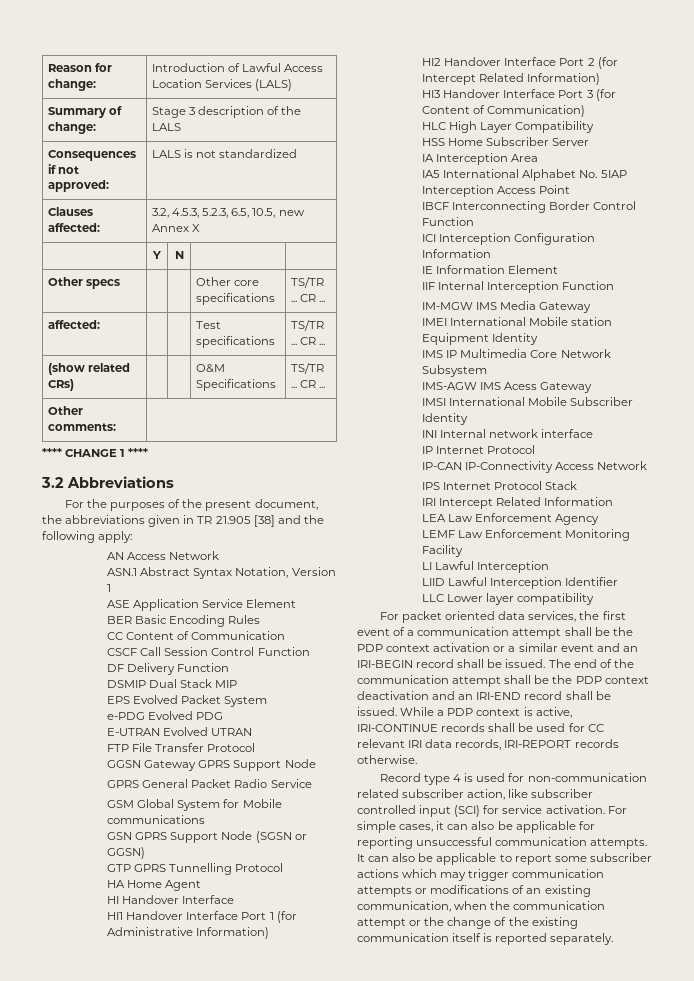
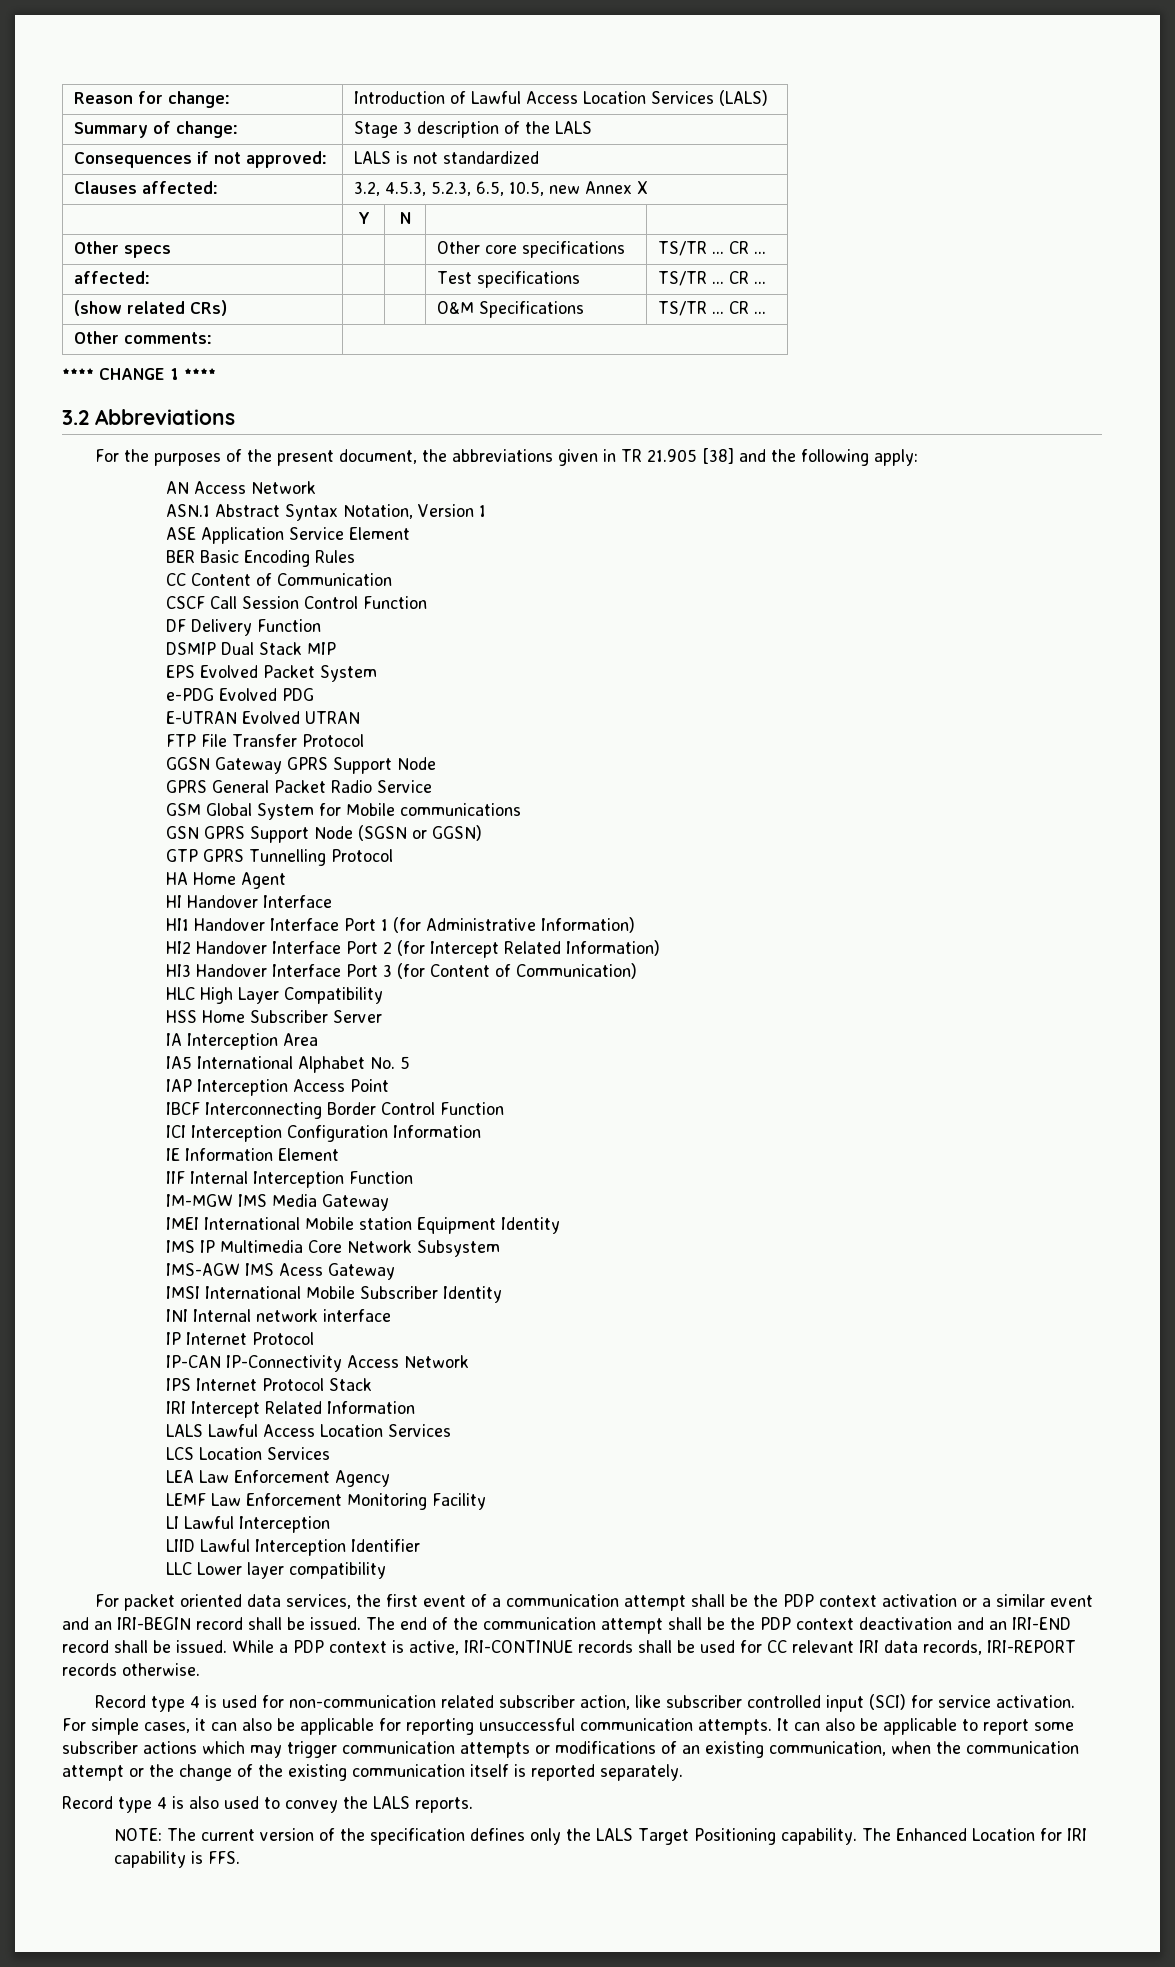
[600,170,627,178] 5IAP -> [400,1056,411,1069] [166,1079,193,1092] 5 // IAP
(614, 501) none -> [166,1424,452,1437] [166,1447,331,1460] // LALS Lawful Access Location Services // LCS Location Services
(614, 939) none -> [62,1796,473,1813] [114,1828,1088,1845] [114,1851,241,1868] // Record type 4 is also used to convey the LALS reports. // NOTE: The current version of the specification defines only the LALS Target Positioning capability. The Enhanced Location for IRI capability is FFS.

